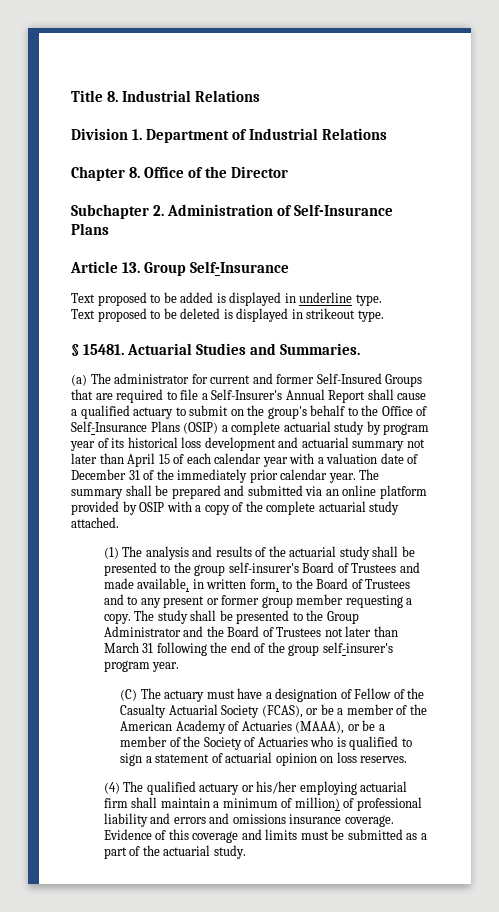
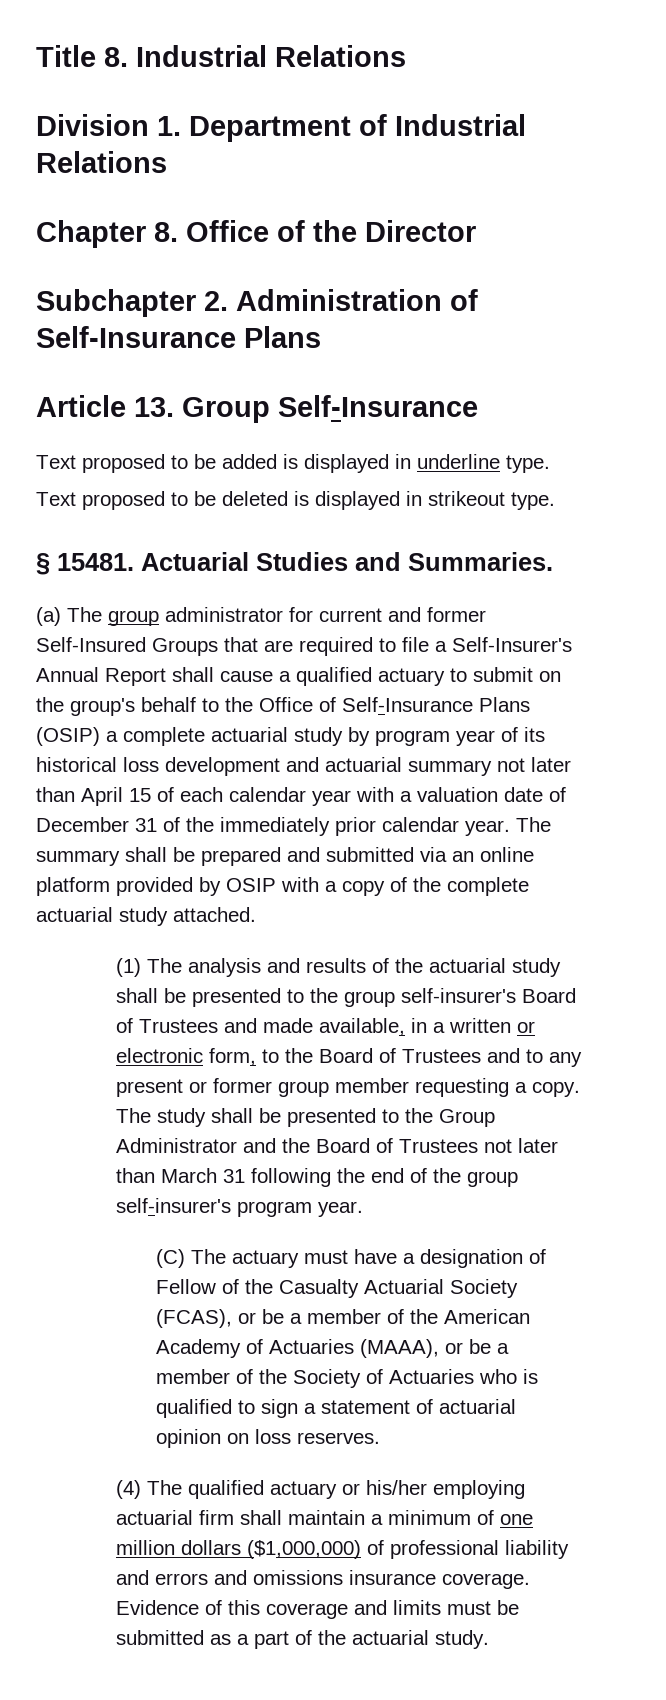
(111, 378) none -> [108,610,159,626] group
[206,579,247,589] written -> [432,1018,535,1033] [115,1048,203,1063] a written or electronic
[294,797,340,810] million) -> [499,1514,533,1525] [115,1540,361,1559] one million dollars ($1,000,000)

